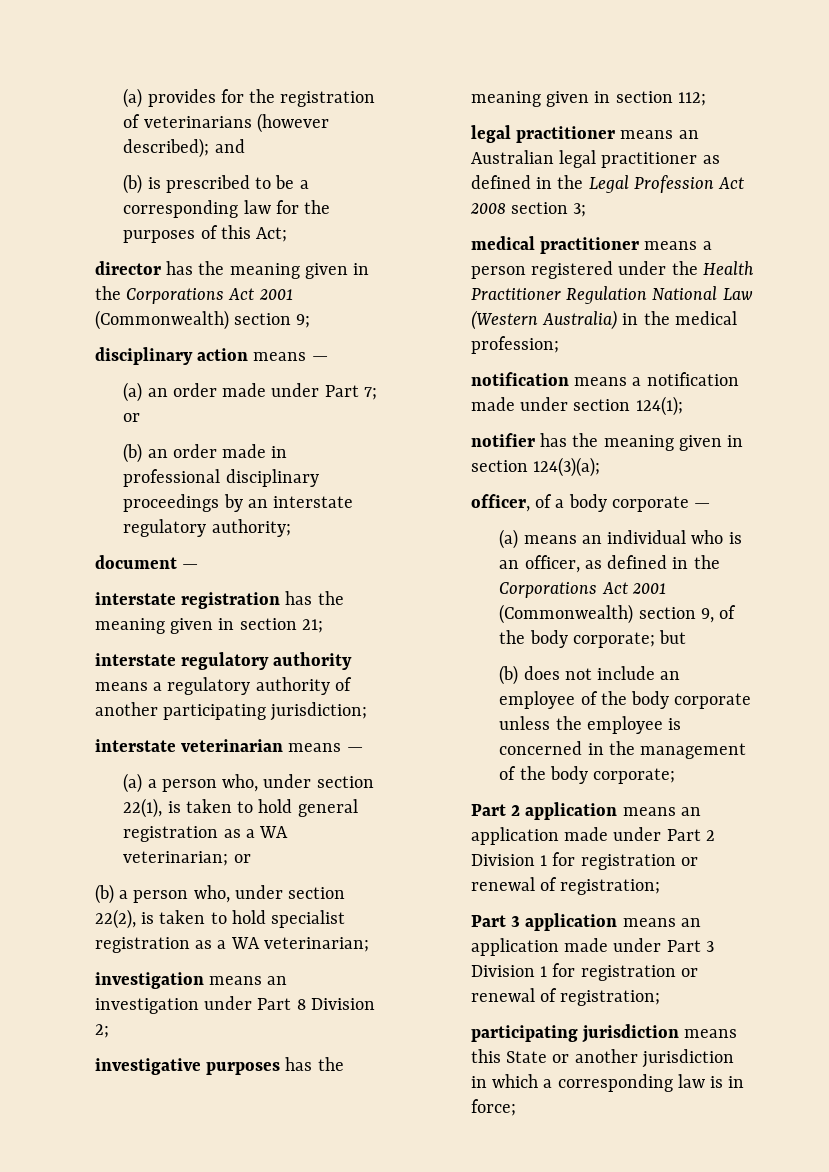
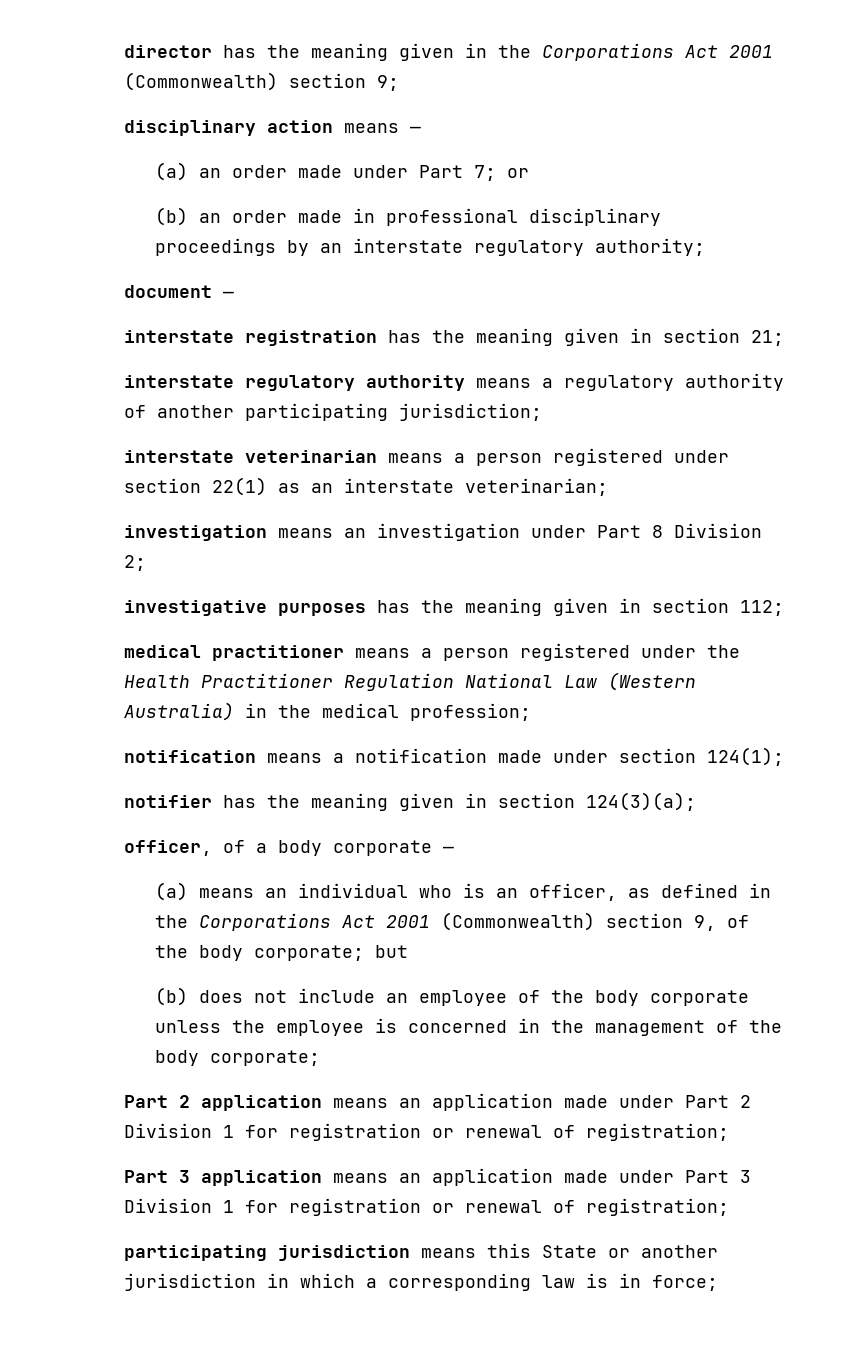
[123,88,376,108] [123,113,329,133] [123,138,245,158] [123,174,309,194] [123,200,331,218] [123,225,288,243] (a) provides for the registration of veterinarians (however described); and // (b) is prescribed to be a corresponding law for the purposes of this Act; // -> (123, 51) none
[346,747,363,752] [123,773,374,793] [123,798,358,818] [123,826,289,842] [123,851,251,866] [94,884,346,904] [94,909,346,929] [94,937,260,953] — // (a) a person who, under section 22(1), is taken to hold general registration as a WA veterinarian; or // (b) a person who, under section 22(2), is taken to hold specialist registration as a WA -> [453,448,729,466] [123,477,454,496] a person registered under section 22(1) as an interstate
[470,125,699,143] [470,150,720,168] [470,175,745,193] [469,202,587,217] // legal practitioner means an Australian legal practitioner as defined in the Legal Profession Act 2008 section 3; -> (784, 608) none

